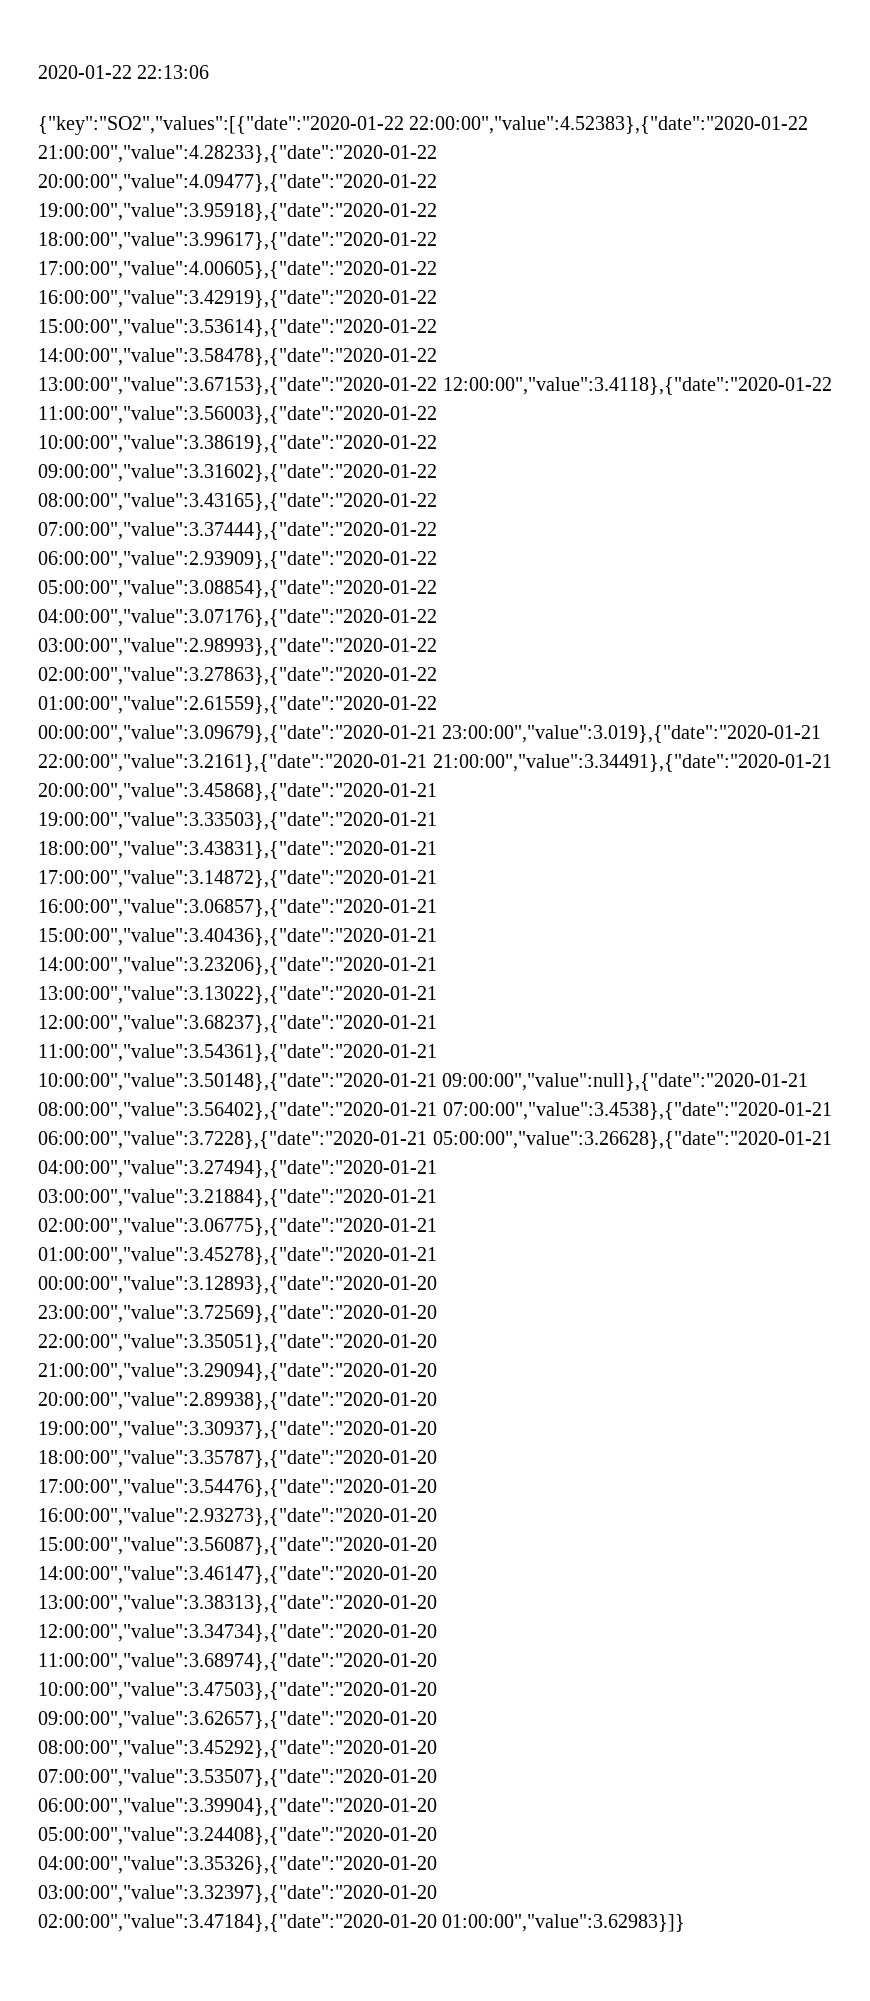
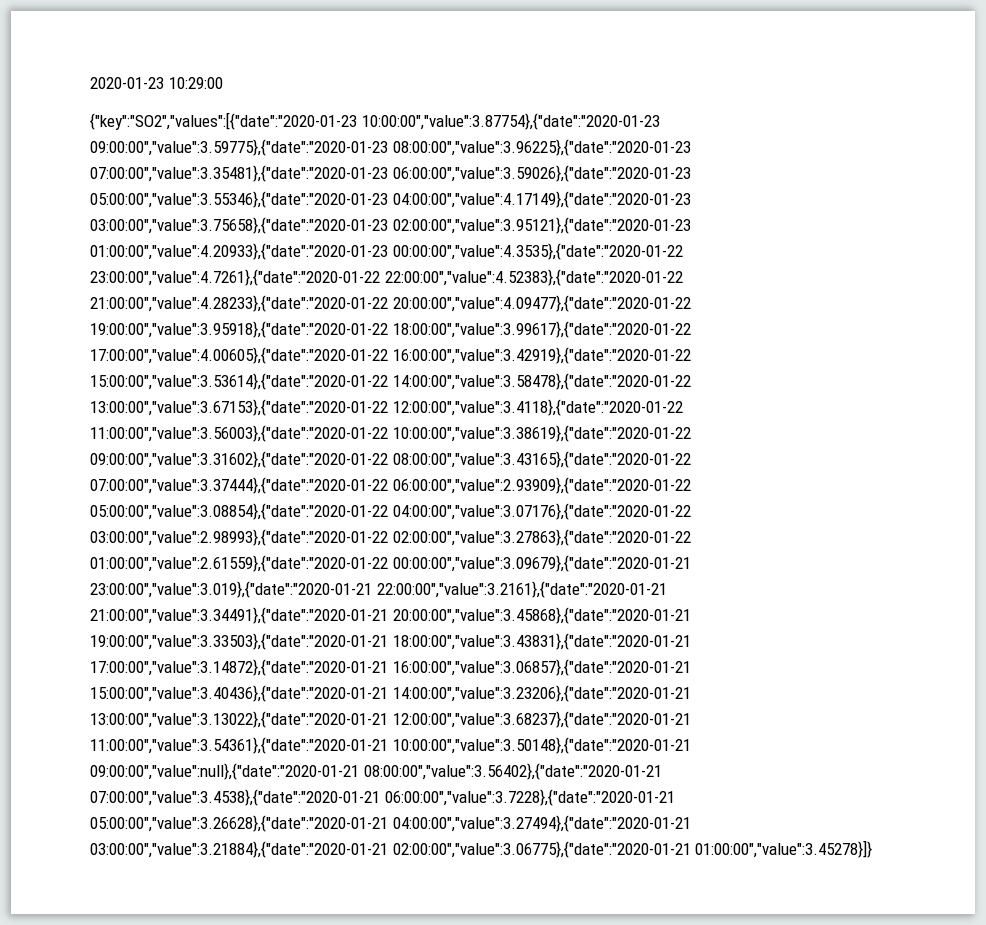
[38,65,210,79] [38,116,404,135] 2020-01-22 22:13:06 // {"key":"SO2","values":[{"date":"2020-01-22 -> [90,77,223,89] [90,112,660,130] [90,139,691,156] [90,165,691,182] [90,191,691,208] [90,217,691,234] [90,243,683,260] [90,269,380,286] 2020-01-23 10:29:00 // {"key":"SO2","values":[{"date":"2020-01-23 10:00:00","value":3.87754},{"date":"2020-01-23 09:00:00","value":3.59775},{"date":"2020-01-23 08:00:00","value":3.96225},{"date":"2020-01-23 07:00:00","value":3.35481},{"date":"2020-01-23 06:00:00","value":3.59026},{"date":"2020-01-23 05:00:00","value":3.55346},{"date":"2020-01-23 04:00:00","value":4.17149},{"date":"2020-01-23 03:00:00","value":3.75658},{"date":"2020-01-23 02:00:00","value":3.95121},{"date":"2020-01-23 01:00:00","value":4.20933},{"date":"2020-01-23 00:00:00","value":4.3535},{"date":"2020-01-22 23:00:00","value":4.7261},{"date":"2020-01-22
[38,1247,437,1265] [38,1276,437,1294] [38,1305,437,1323] [38,1334,437,1352] [38,1363,437,1381] [38,1392,437,1410] [38,1421,437,1439] [38,1450,437,1468] [38,1479,437,1497] [38,1508,437,1526] [38,1537,437,1555] [38,1566,437,1584] [38,1595,437,1613] [38,1624,437,1642] [38,1653,437,1671] [38,1682,437,1700] [38,1711,437,1729] [38,1740,437,1758] [38,1769,437,1787] [38,1798,437,1816] [38,1827,437,1845] [38,1856,437,1874] [38,1885,437,1903] [38,1914,686,1932] 01:00:00","value":3.45278},{"date":"2020-01-21 00:00:00","value":3.12893},{"date":"2020-01-20 23:00:00","value":3.72569},{"date":"2020-01-20 22:00:00","value":3.35051},{"date":"2020-01-20 21:00:00","value":3.29094},{"date":"2020-01-20 20:00:00","value":2.89938},{"date":"2020-01-20 19:00:00","value":3.30937},{"date":"2020-01-20 18:00:00","value":3.35787},{"date":"2020-01-20 17:00:00","value":3.54476},{"date":"2020-01-20 16:00:00","value":2.93273},{"date":"2020-01-20 15:00:00","value":3.56087},{"date":"2020-01-20 14:00:00","value":3.46147},{"date":"2020-01-20 13:00:00","value":3.38313},{"date":"2020-01-20 12:00:00","value":3.34734},{"date":"2020-01-20 11:00:00","value":3.68974},{"date":"2020-01-20 10:00:00","value":3.47503},{"date":"2020-01-20 09:00:00","value":3.62657},{"date":"2020-01-20 08:00:00","value":3.45292},{"date":"2020-01-20 07:00:00","value":3.53507},{"date":"2020-01-20 06:00:00","value":3.39904},{"date":"2020-01-20 05:00:00","value":3.24408},{"date":"2020-01-20 04:00:00","value":3.35326},{"date":"2020-01-20 03:00:00","value":3.32397},{"date":"2020-01-20 02:00:00","value":3.47184},{"date":"2020-01-20 01:00:00","value":3.62983}]} -> [695,840,873,858] 01:00:00","value":3.45278}]}

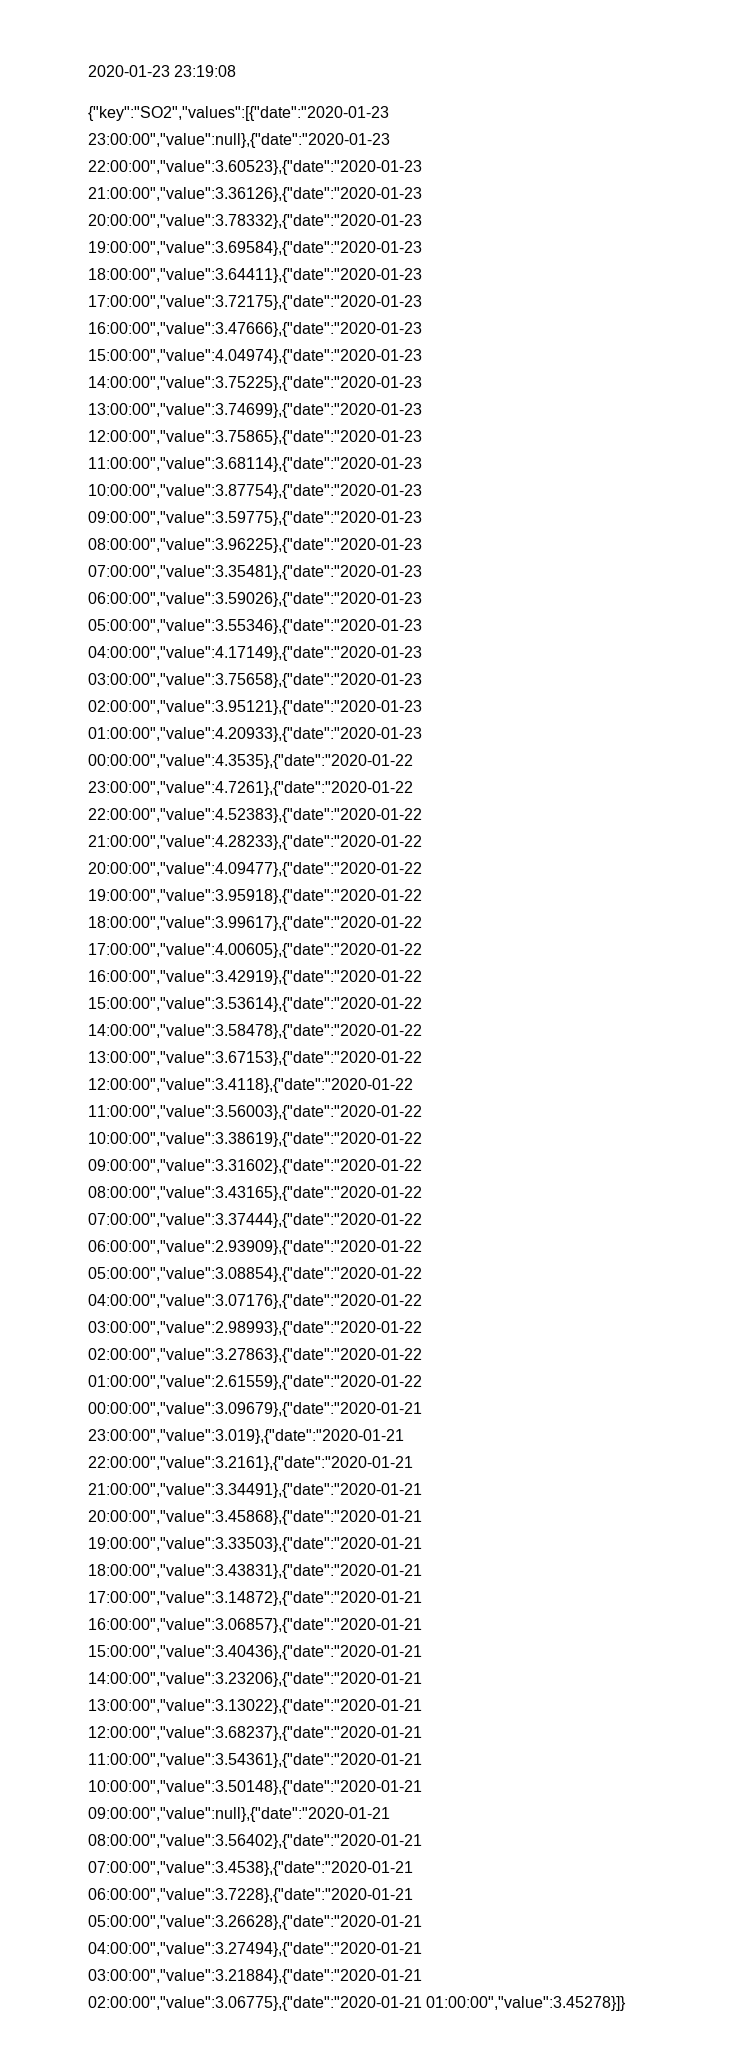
[168,77,223,89] 10:29:00 -> [174,65,237,77] 23:19:08
(357, 121) none -> [88,133,390,148] [88,160,422,175] [88,187,422,202] [88,214,422,229] [88,241,422,256] [88,268,422,283] [88,295,422,310] [88,322,422,337] [88,349,422,364] [88,376,422,391] [88,403,422,418] [88,430,422,445] [88,457,422,472] 23:00:00","value":null},{"date":"2020-01-23 22:00:00","value":3.60523},{"date":"2020-01-23 21:00:00","value":3.36126},{"date":"2020-01-23 20:00:00","value":3.78332},{"date":"2020-01-23 19:00:00","value":3.69584},{"date":"2020-01-23 18:00:00","value":3.64411},{"date":"2020-01-23 17:00:00","value":3.72175},{"date":"2020-01-23 16:00:00","value":3.47666},{"date":"2020-01-23 15:00:00","value":4.04974},{"date":"2020-01-23 14:00:00","value":3.75225},{"date":"2020-01-23 13:00:00","value":3.74699},{"date":"2020-01-23 12:00:00","value":3.75865},{"date":"2020-01-23 11:00:00","value":3.68114},{"date":"2020-01-23

